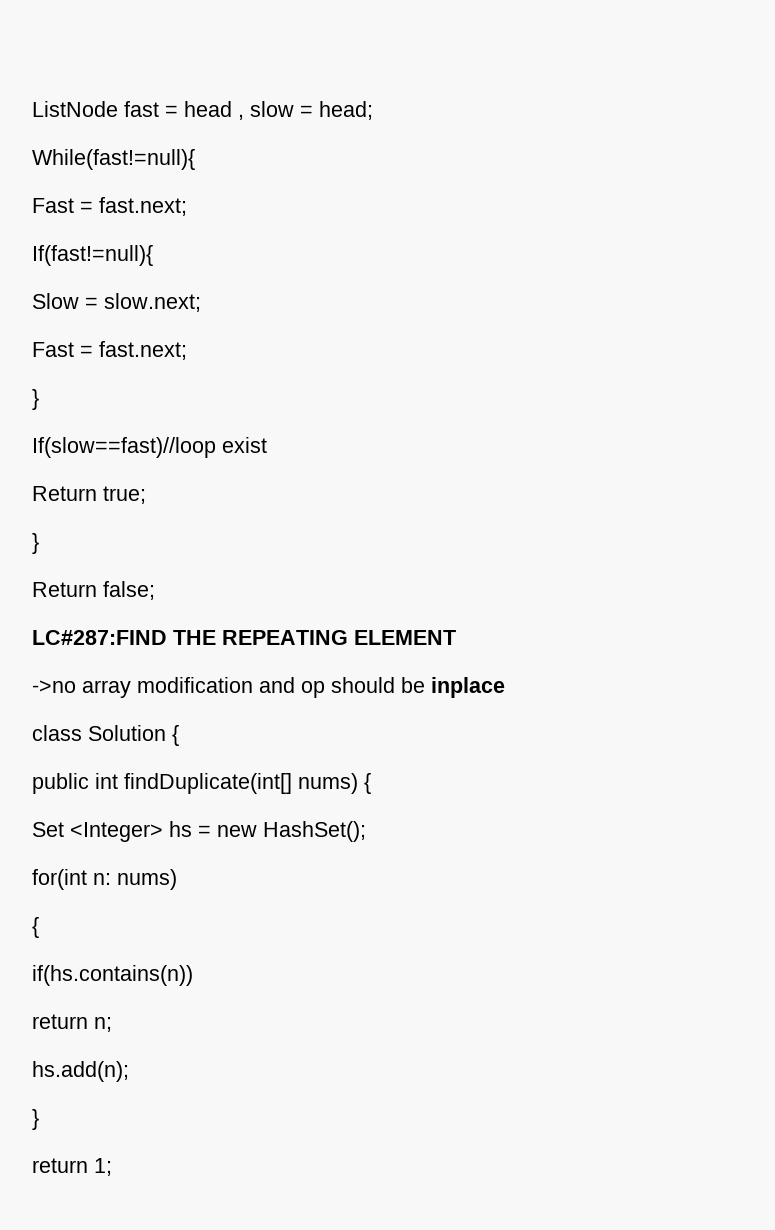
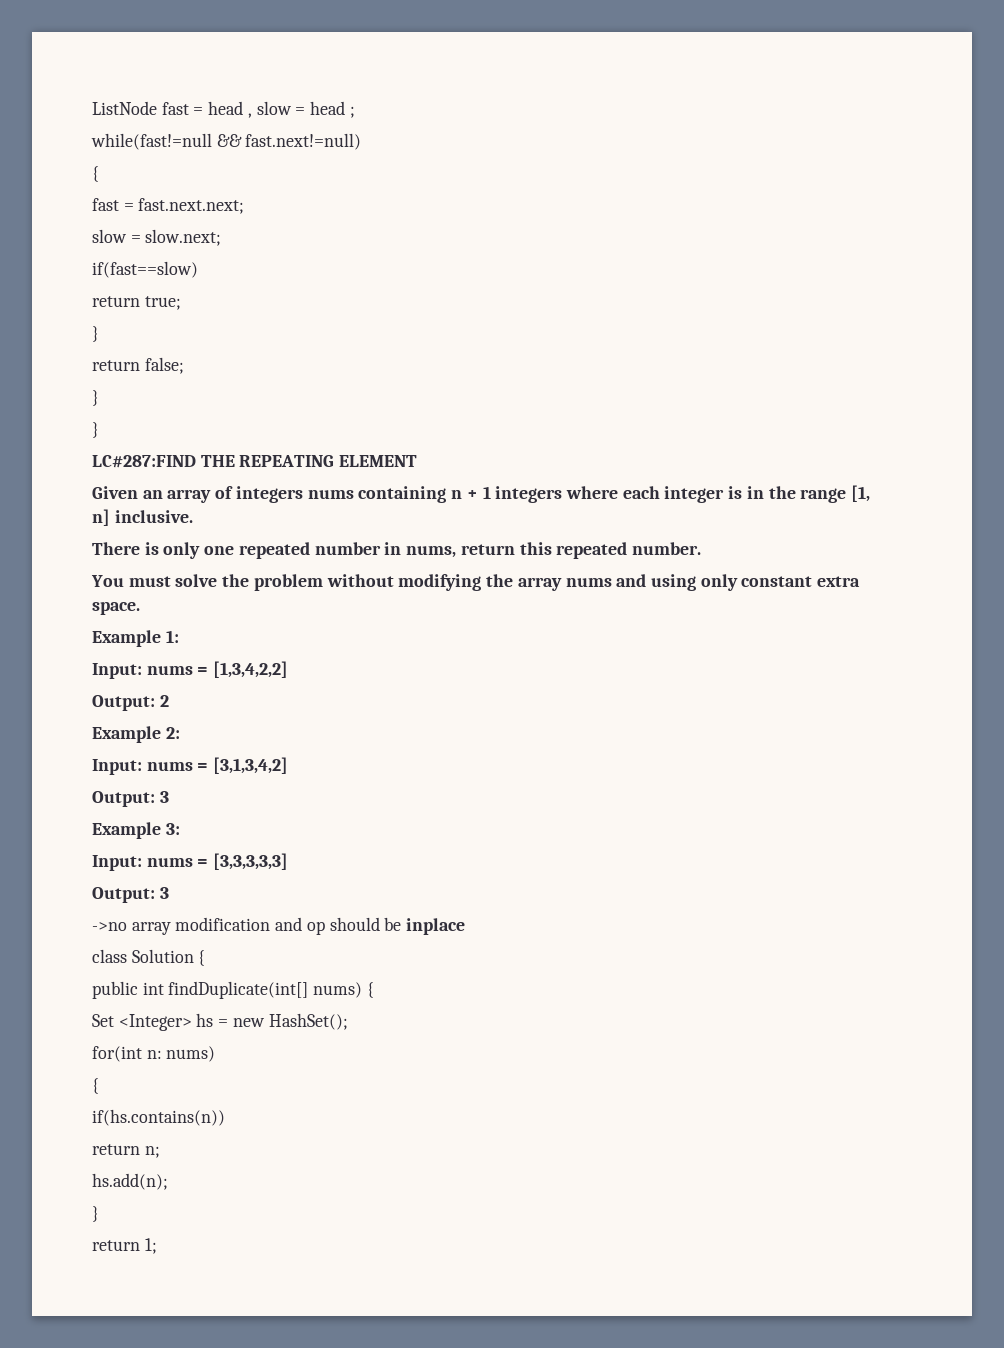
[319,101,373,120] [32,149,195,170] [32,197,187,216] [32,245,153,266] [32,293,201,312] [32,341,187,360] [32,389,39,410] [32,437,267,458] [32,486,97,501] head; // While(fast!=null){ // Fast = fast.next; // If(fast!=null){ // Slow = slow.next; // Fast = fast.next; // } // If(slow==fast)//loop exist // Return -> [310,101,355,118] [91,133,362,150] [92,166,99,182] [92,198,245,214] [92,229,222,246] [92,261,198,278] [92,296,140,307] head ; // while(fast!=null && fast.next!=null) // { // fast = fast.next.next; // slow = slow.next; // if(fast==slow) // return
[32,582,97,597] Return -> [92,360,140,371] return
(155, 590) none -> [92,390,99,406] [92,422,99,438] // } // }
(456, 637) none -> [92,485,871,503] [92,509,193,526] [92,542,701,559] [91,574,861,591] [92,602,140,615] [92,630,179,647] [92,661,289,679] [92,695,169,711] [92,726,180,743] [92,757,289,775] [92,791,169,807] [92,822,180,839] [92,853,289,871] [92,887,169,903] // Given an array of integers nums containing n + 1 integers where each integer is in the range [1, n] inclusive. // There is only one repeated number in nums, return this repeated number. // You must solve the problem without modifying the array nums and using only constant extra space. // Example 1: // Input: nums = [1,3,4,2,2] // Output: 2 // Example 2: // Input: nums = [3,1,3,4,2] // Output: 3 // Example 3: // Input: nums = [3,3,3,3,3] // Output: 3

